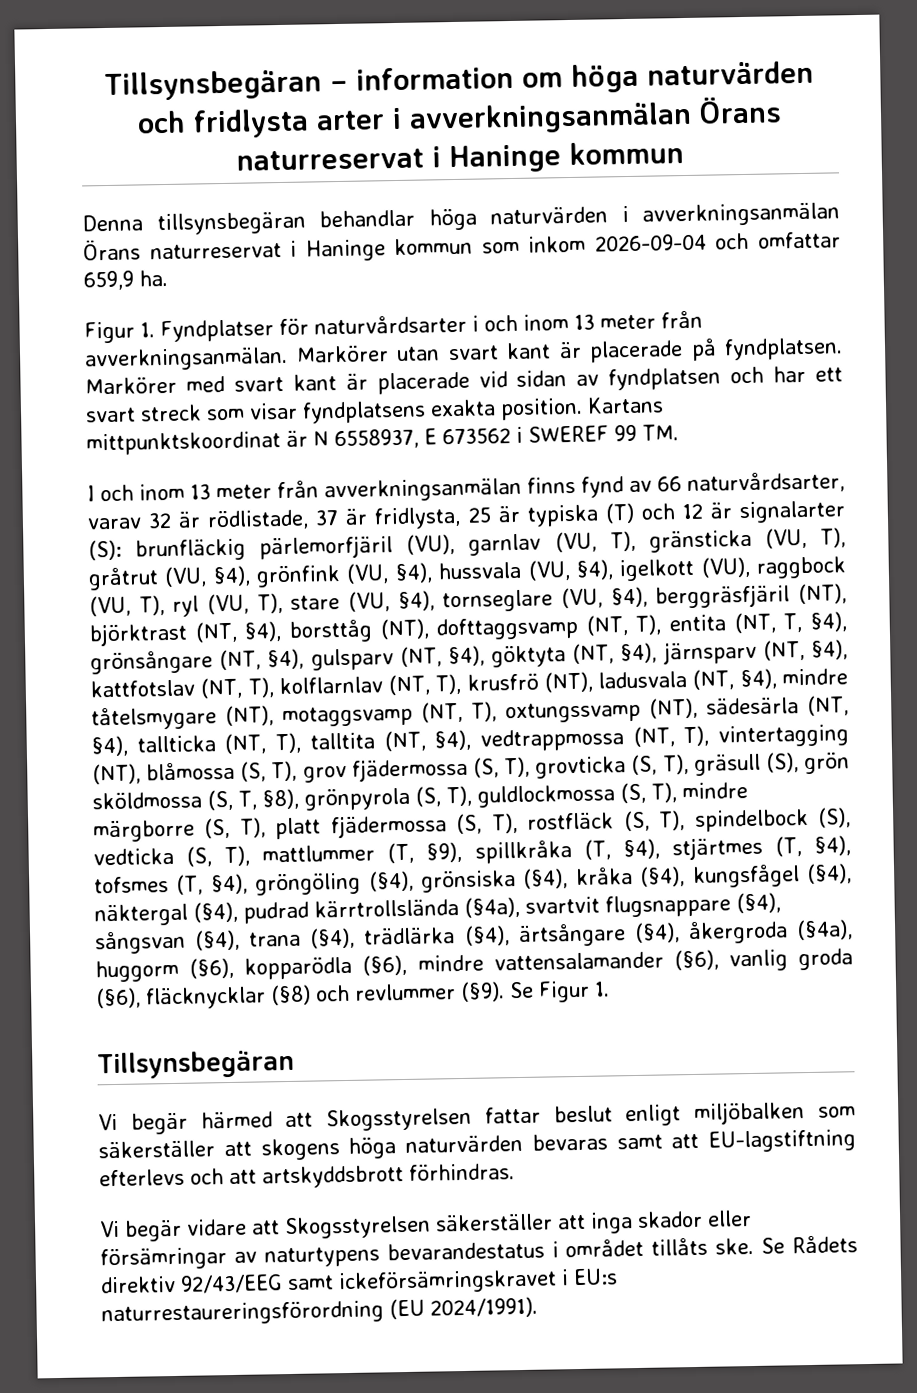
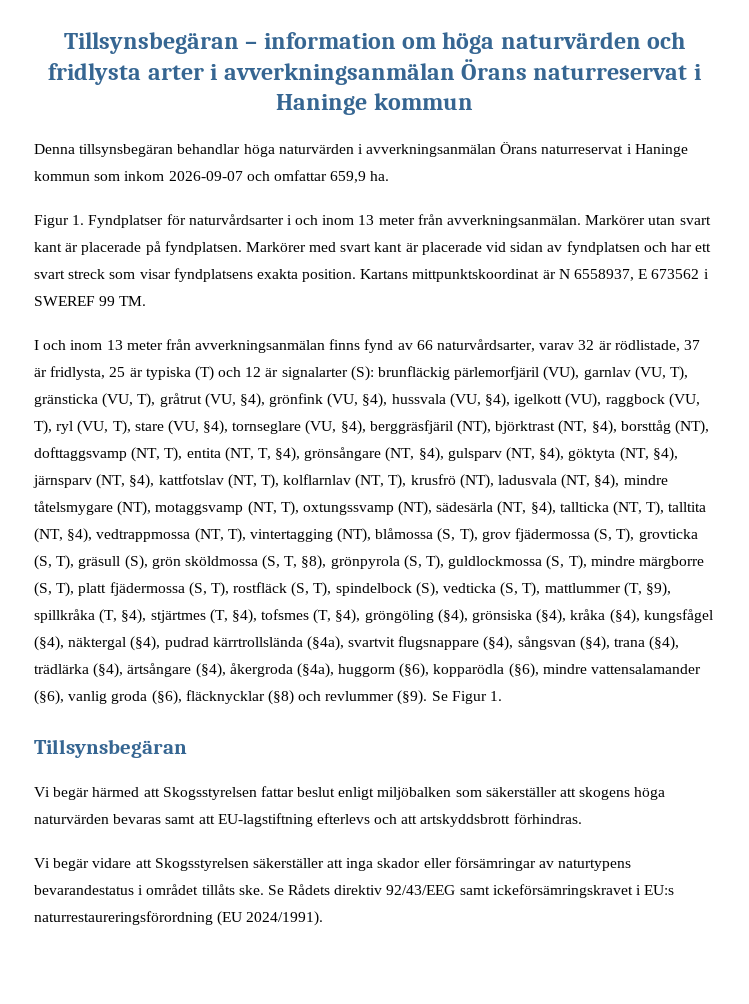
[594,233,707,252] 2026-09-04 -> [168,171,243,181] 2026-09-07

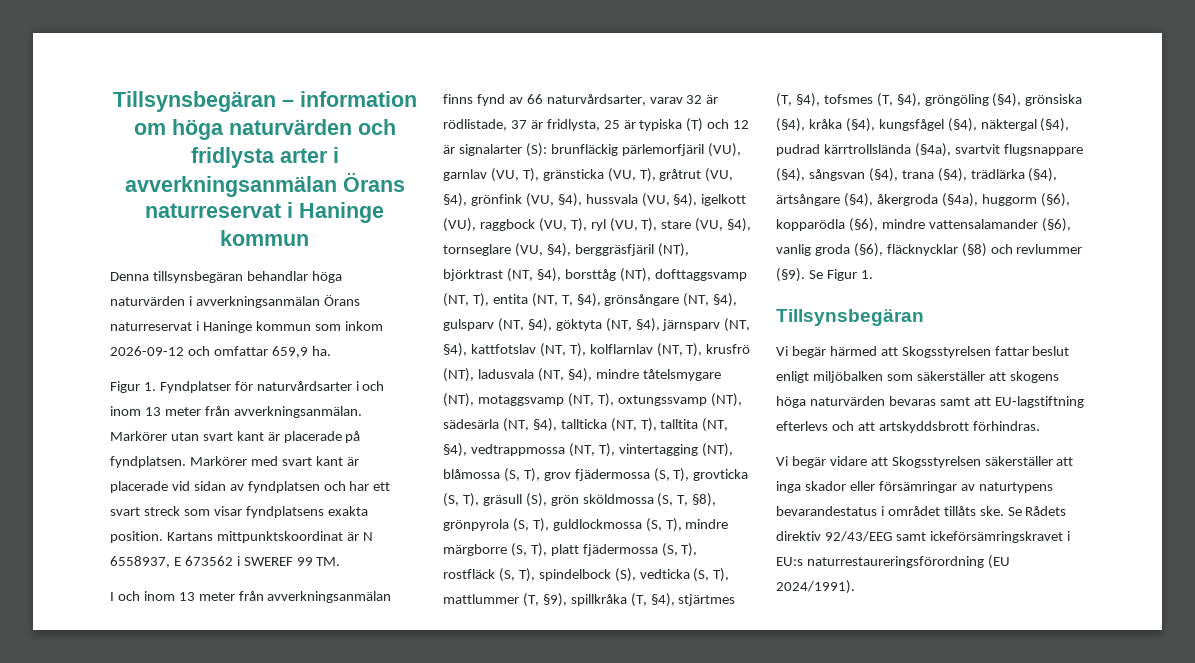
[168,171,243,181] 2026-09-07 -> [110,346,184,356] 2026-09-12

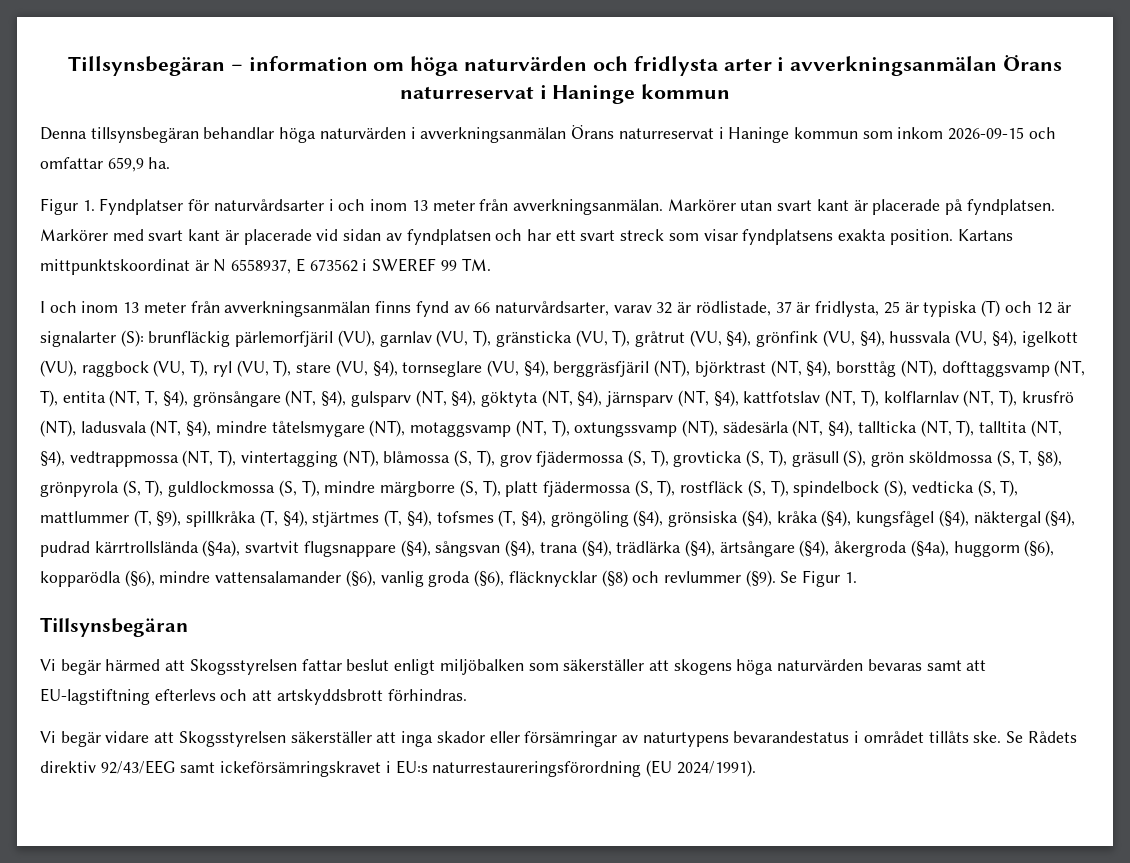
[110,346,184,356] 2026-09-12 -> [948,127,1025,140] 2026-09-15

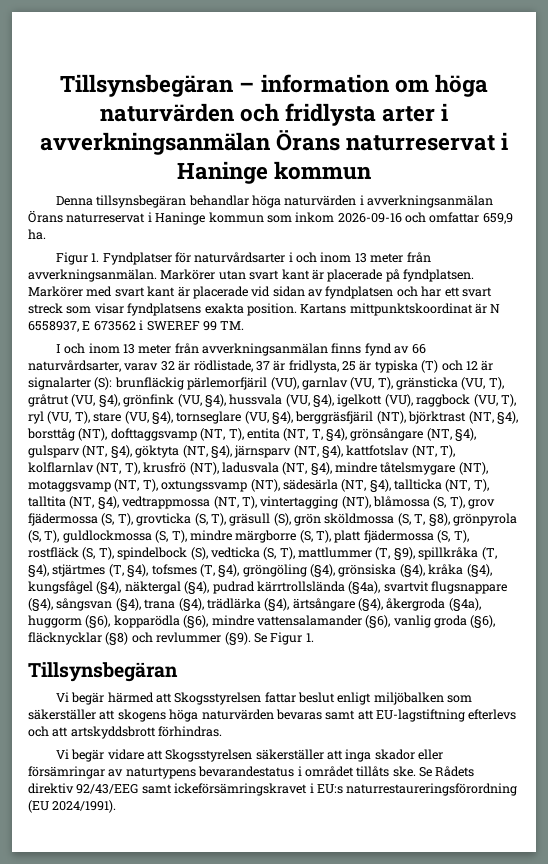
[948,127,1025,140] 2026-09-15 -> [337,213,402,223] 2026-09-16

